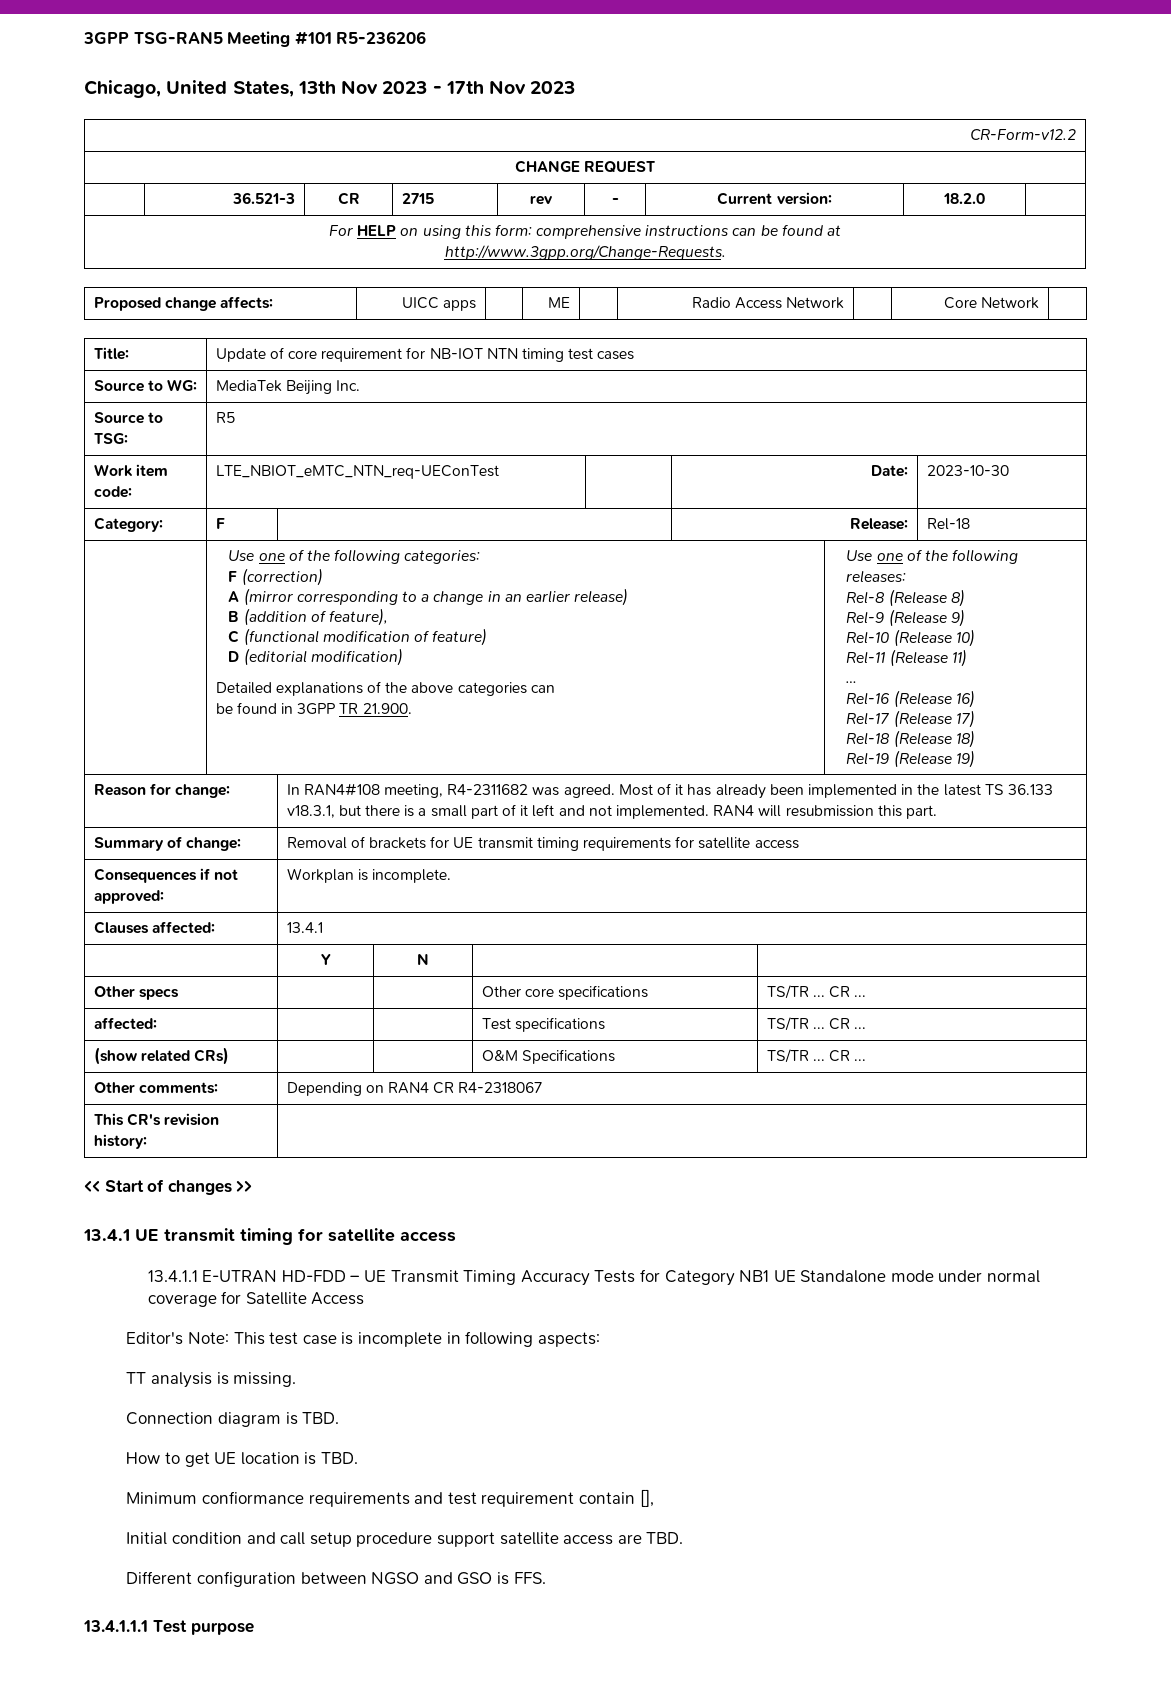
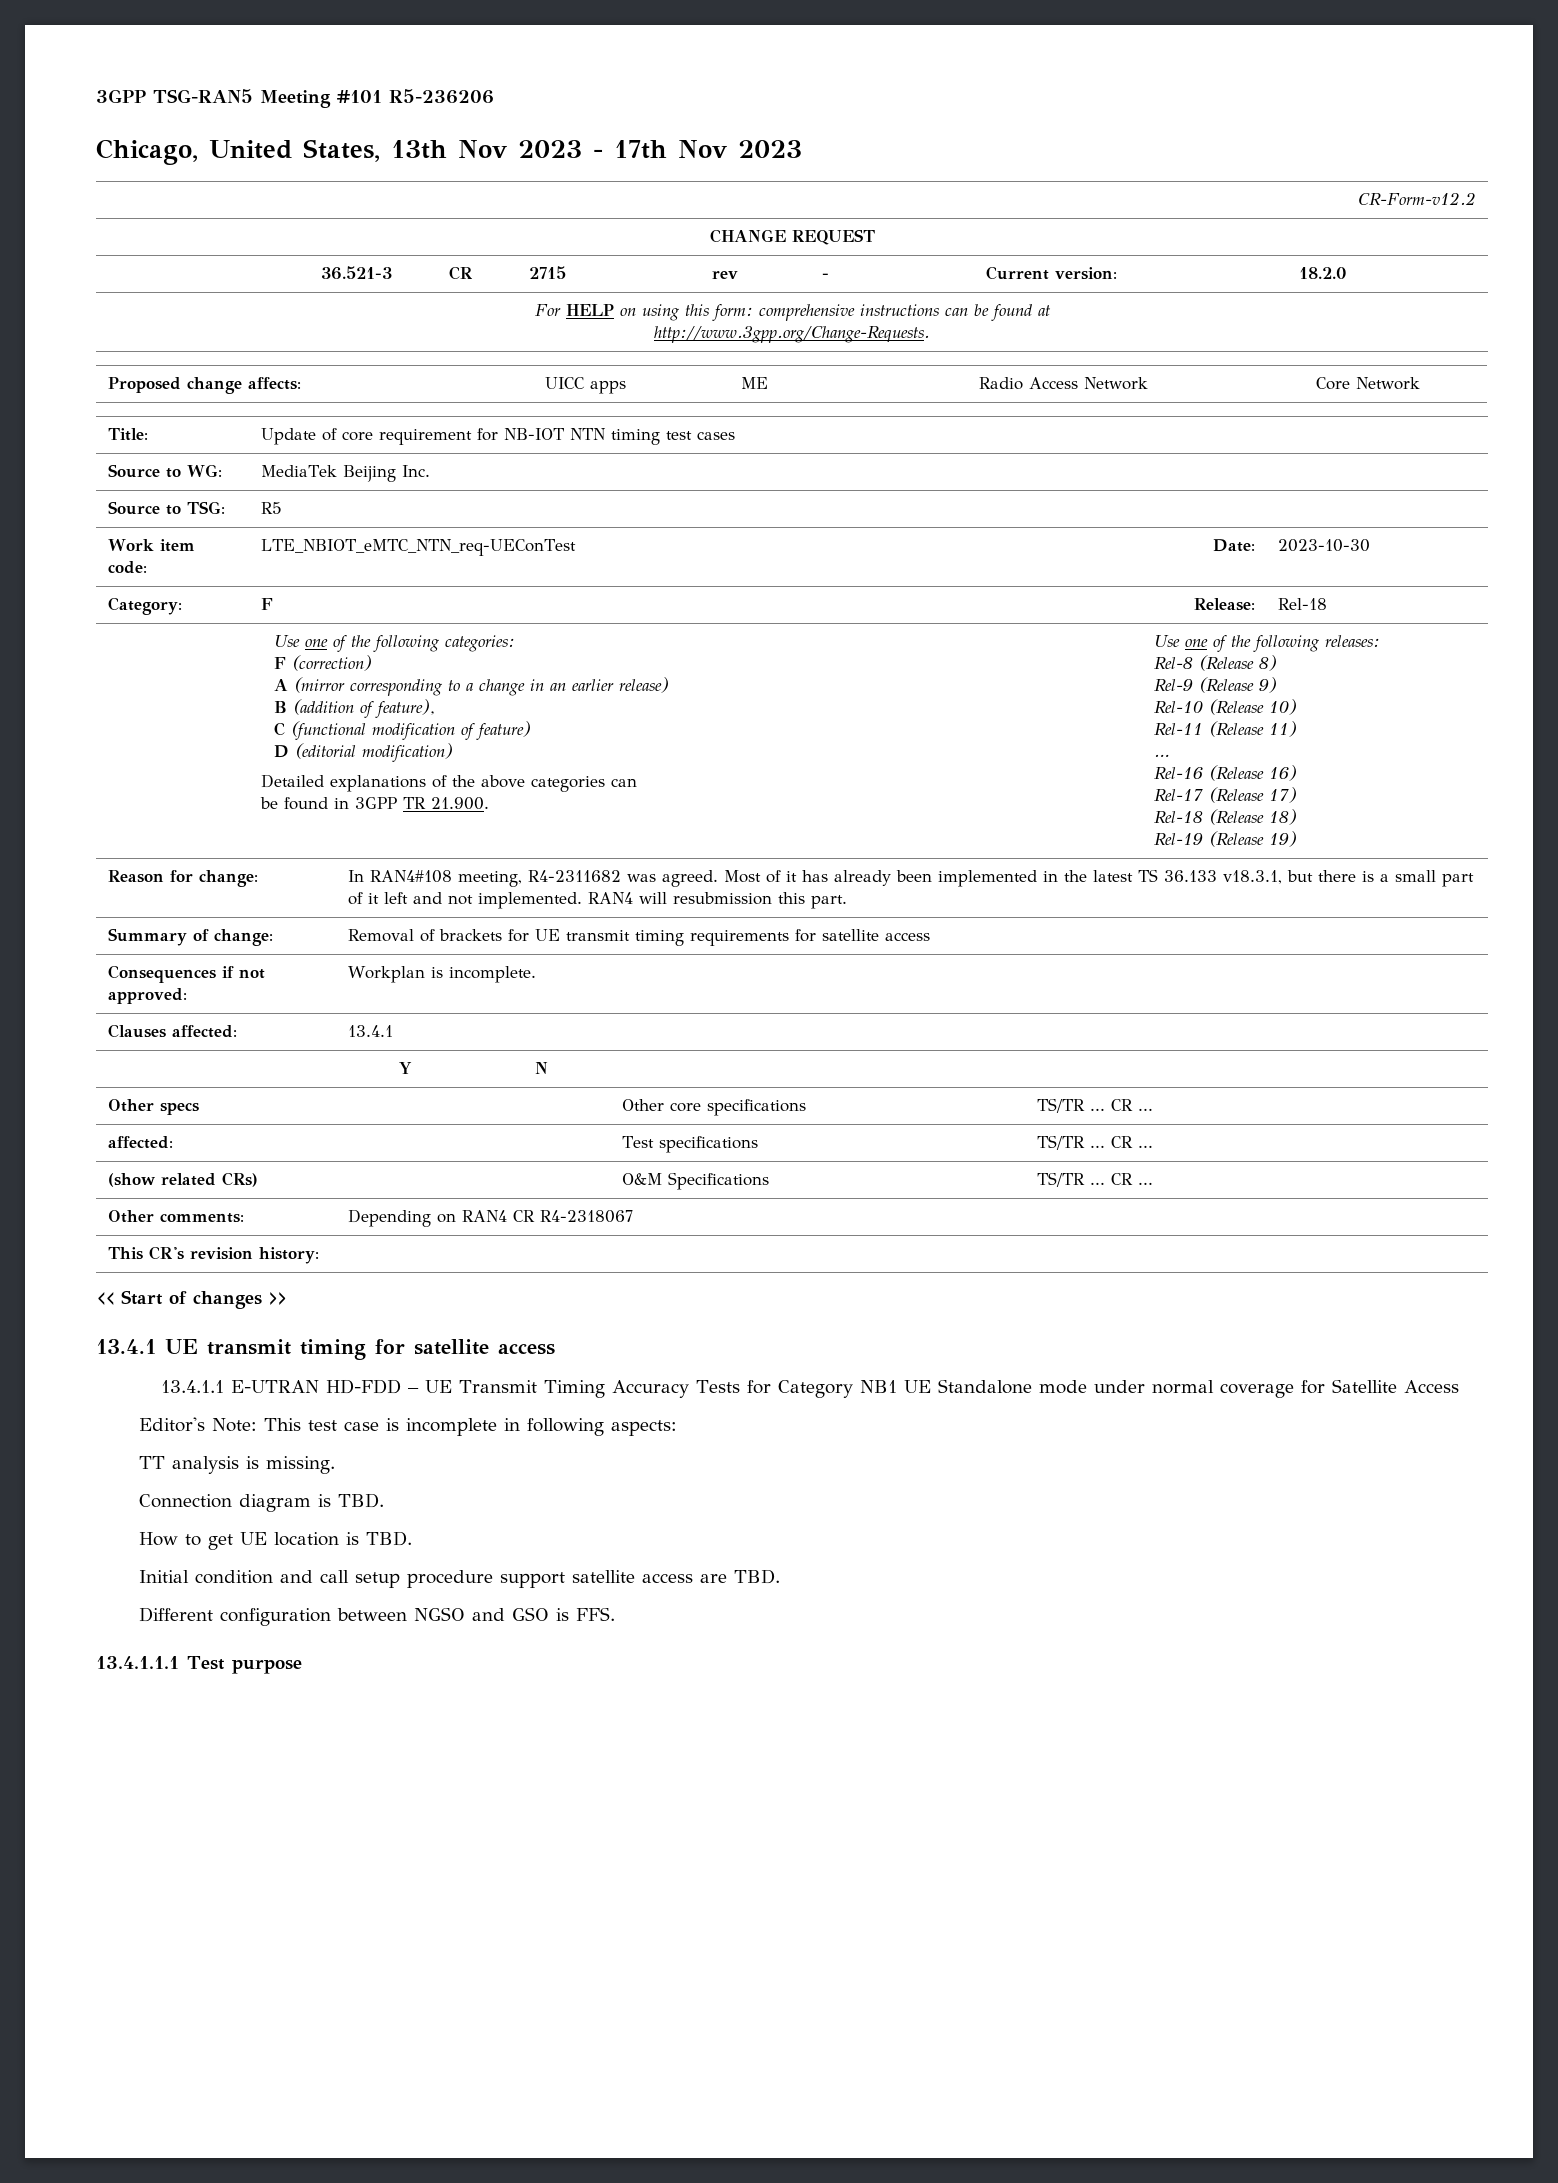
[126,1489,654,1507] // Minimum confiormance requirements and test requirement contain [], -> (413, 1538) none

